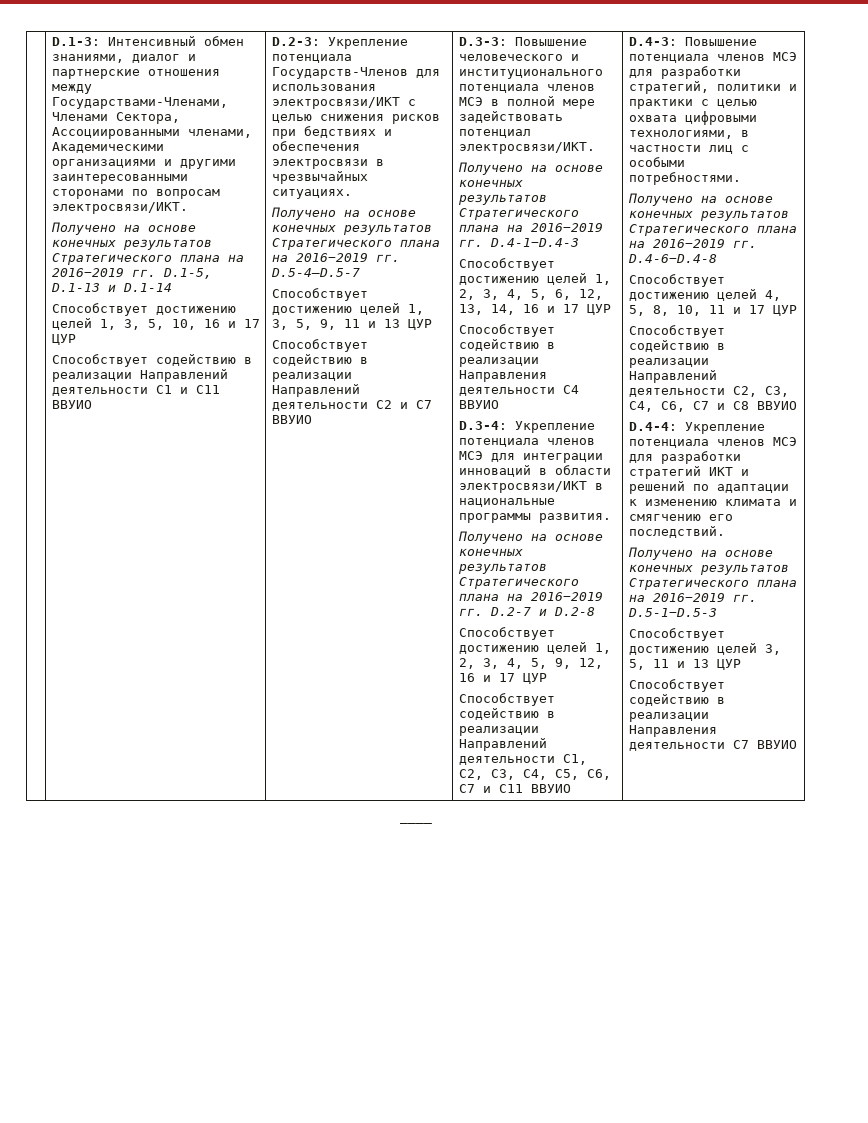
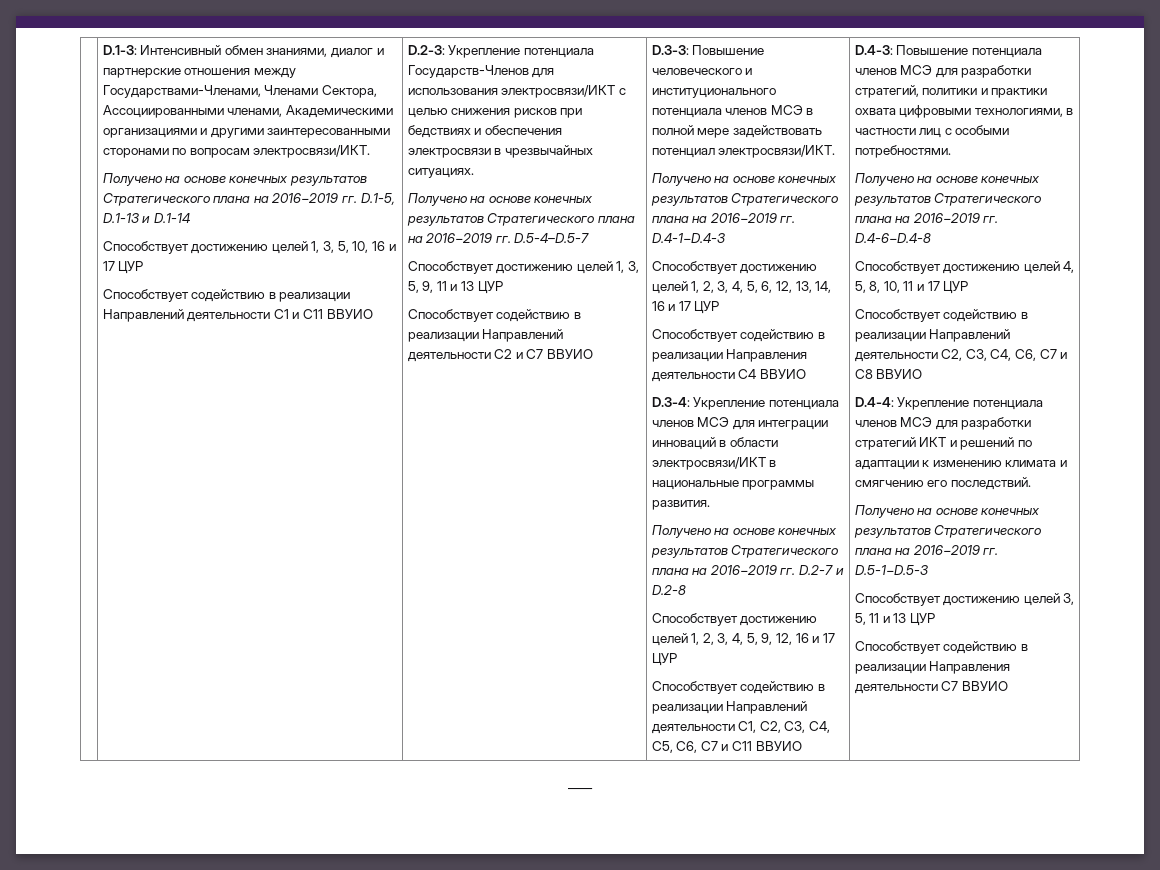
[700,99,757,108] с целью -> (1048, 93) none

